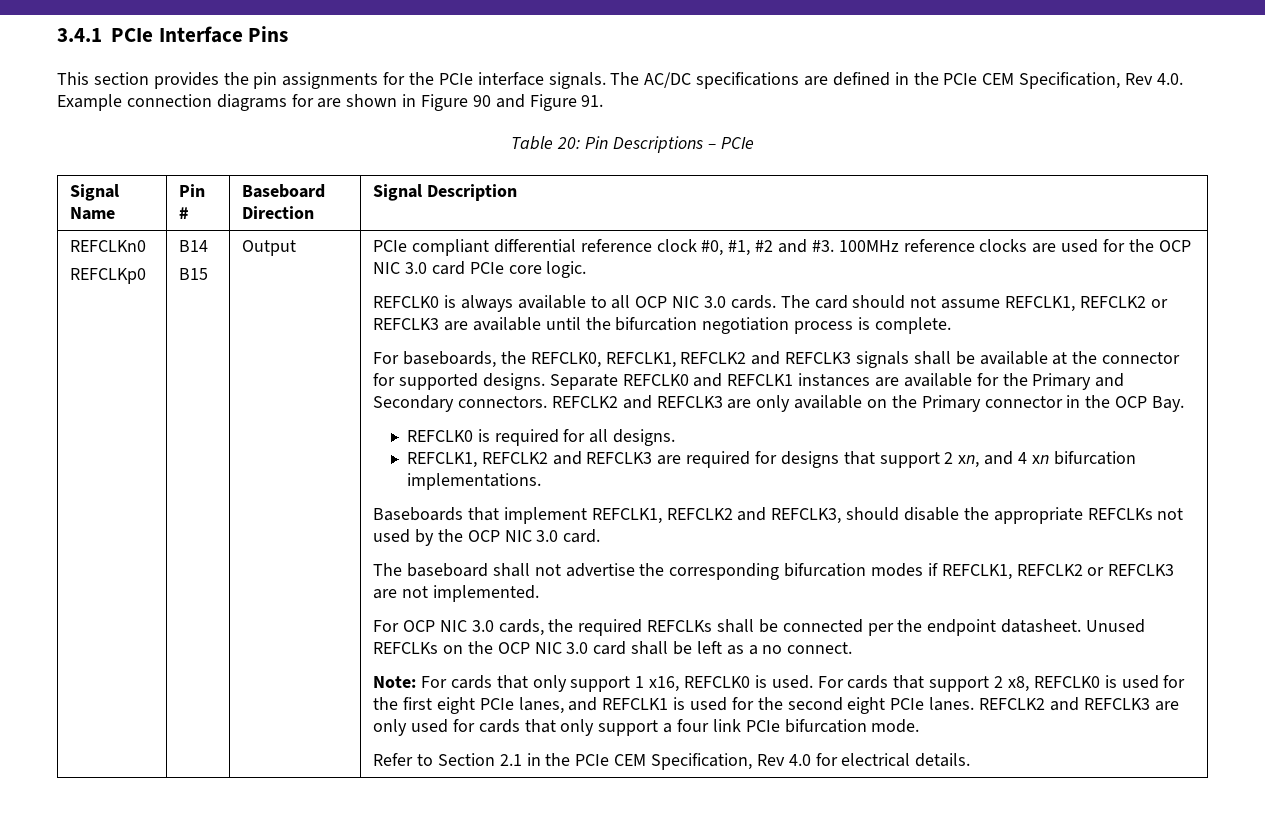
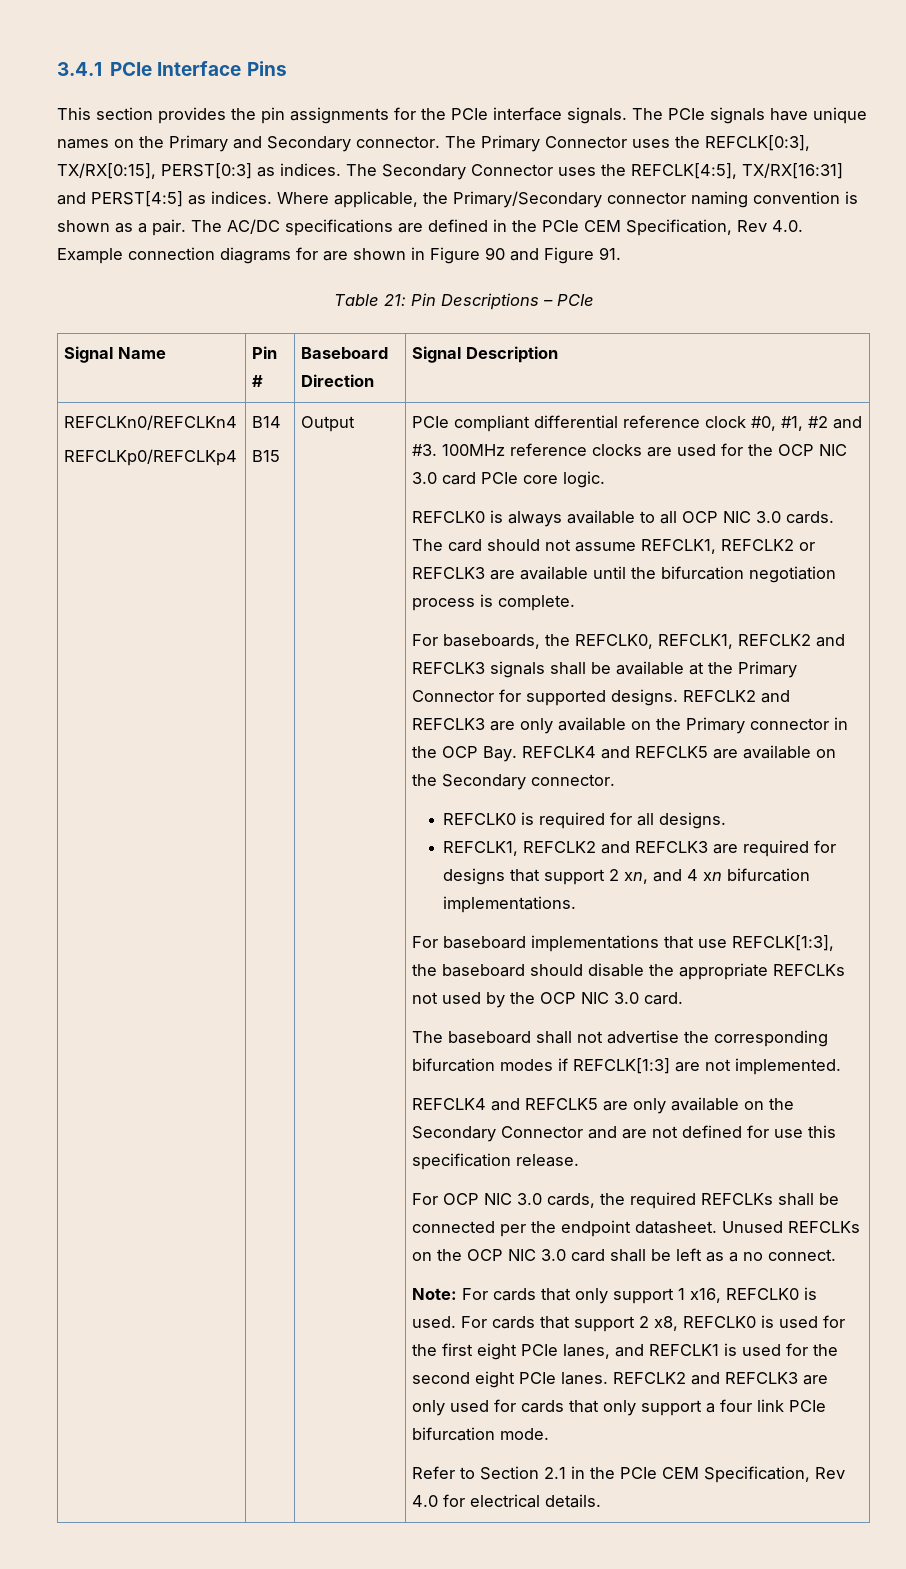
(640, 78) none -> [668,107,867,124] [57,135,810,152] [57,163,843,180] [57,191,858,208] [57,219,222,236] PCIe signals have unique names on the Primary and Secondary connector. The Primary Connector uses the REFCLK[0:3], TX/RX[0:15], PERST[0:3] as indices. The Secondary Connector uses the REFCLK[4:5], TX/RX[16:31] and PERST[4:5] as indices. Where applicable, the Primary/Secondary connector naming convention is shown as a pair. The
[557,137,581,149] 20: -> [383,294,406,306] 21:
[70,240,147,252] [70,268,147,284] REFCLKn0 // REFCLKp0 -> [64,415,238,430] [64,449,238,466] REFCLKn0/REFCLKn4 // REFCLKp0/REFCLKp4
[1102,352,1181,364] connector -> [738,661,798,678] [412,690,495,702] Primary Connector
[549,373,1125,390] [373,395,548,412] Separate REFCLK0 and REFCLK1 instances are available for the Primary and Secondary connectors. -> (679, 697) none
(1185, 404) none -> [522,745,837,759] [412,774,616,790] REFCLK4 and REFCLK5 are available on the Secondary connector.
[373,507,842,524] Baseboards that implement REFCLK1, REFCLK2 and REFCLK3, -> [412,935,835,952] [412,964,526,977] For baseboard implementations that use REFCLK[1:3], the baseboard
[941,564,1175,580] REFCLK1, REFCLK2 or REFCLK3 -> [573,1058,671,1074] REFCLK[1:3]
(539, 593) none -> [412,1097,795,1114] [412,1125,837,1142] [412,1153,580,1170] // REFCLK4 and REFCLK5 are only available on the Secondary Connector and are not defined for use this specification release.

